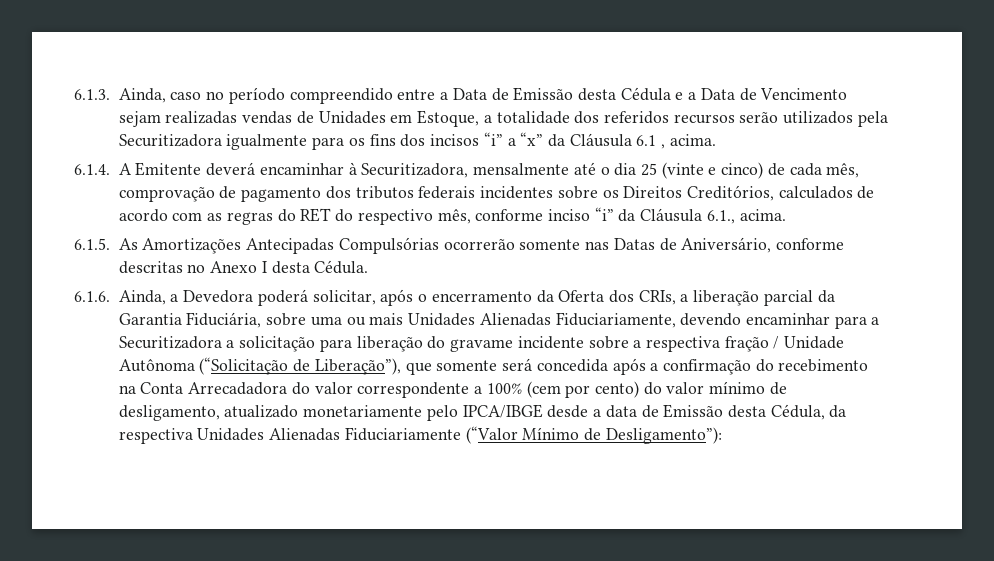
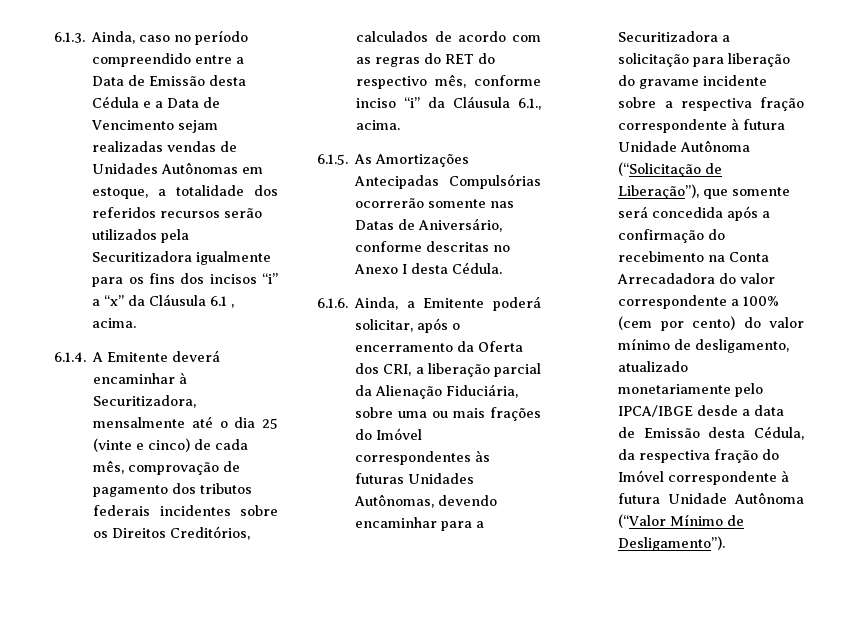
[390,110,480,127] em Estoque, -> [161,162,264,174] [92,187,149,199] Autônomas em estoque,
[183,290,254,303] Devedora -> [423,298,485,308] Emitente
[638,290,676,305] CRIs, -> [383,364,412,376] CRI,
[118,313,182,325] Garantia -> [375,385,443,399] Alienação
[408,312,676,328] Unidades Alienadas Fiduciariamente, -> [490,407,541,421] [355,428,423,440] [355,450,491,465] [355,473,475,484] [354,494,435,508] frações do Imóvel correspondentes às futuras Unidades Autônomas,
[773,336,780,349] / -> [618,118,786,133] correspondente à futura
[197,427,461,441] Unidades Alienadas Fiduciariamente -> [714,449,780,463] [618,470,790,485] [618,492,804,504] fração do Imóvel correspondente à futura Unidade Autônoma
[605,427,722,444] Desligamento”): -> [618,536,726,551] Desligamento”).

